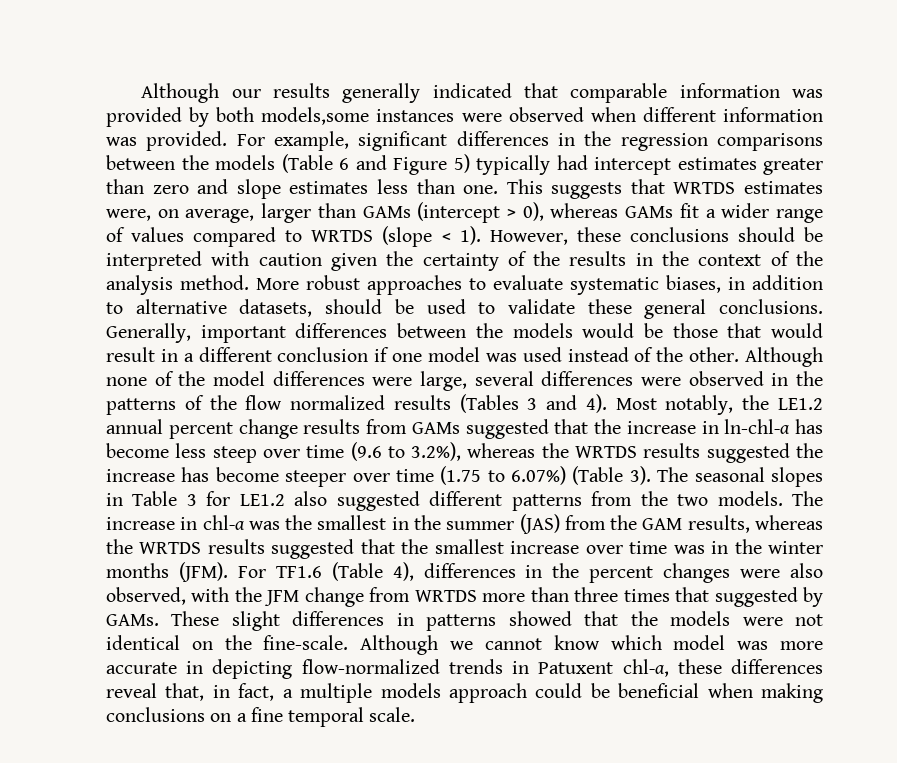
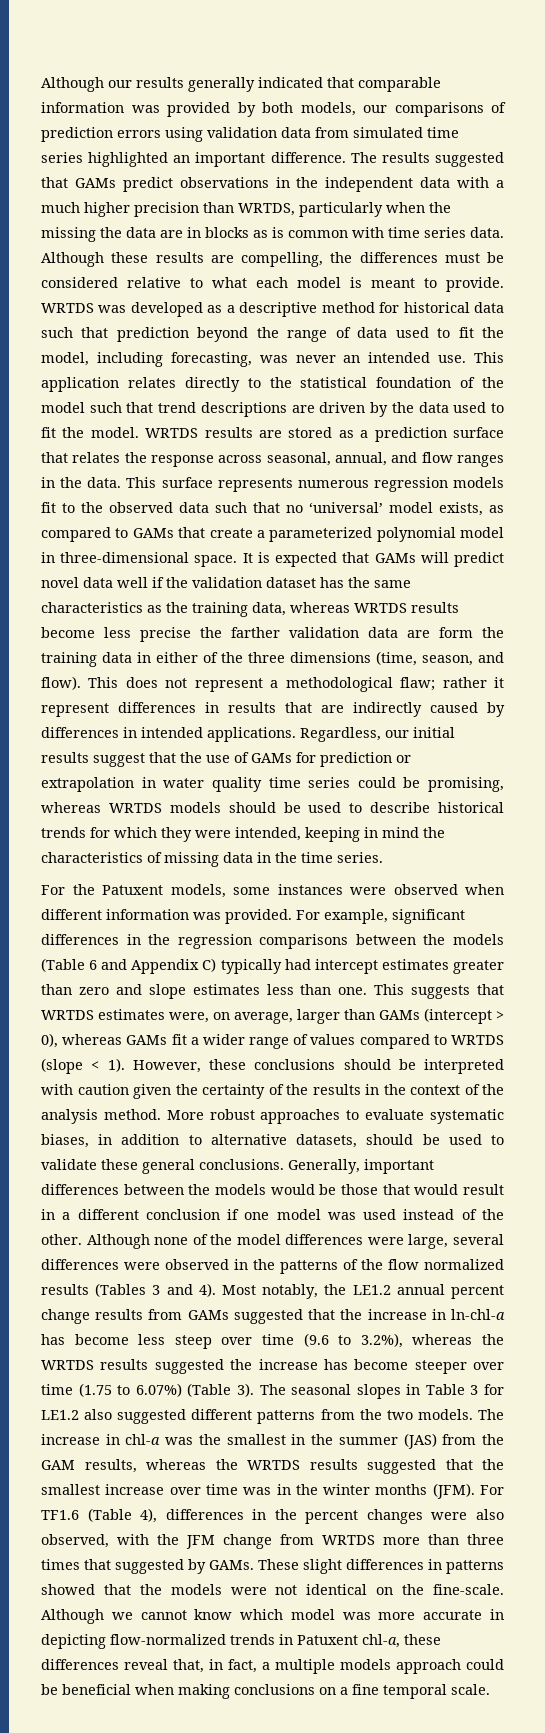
[261,107,370,125] models,some -> [300,102,506,117] [41,127,459,142] [41,152,505,167] [41,177,505,192] [41,202,451,217] [41,227,504,242] [41,252,504,267] [41,277,504,292] [41,302,505,317] [41,327,504,342] [41,352,504,367] [41,377,504,392] [41,402,505,417] [41,427,504,442] [41,452,504,467] [41,477,504,492] [41,502,504,516] [41,527,504,542] [41,552,505,567] [41,577,411,588] [41,602,459,617] [41,627,504,642] [41,651,504,667] [41,676,505,692] [41,702,505,717] [41,727,455,742] [41,752,411,767] [41,777,504,792] [41,802,504,813] [41,827,445,842] [41,852,383,867] [41,884,270,898] models, our comparisons of prediction errors using validation data from simulated time series highlighted an important difference. The results suggested that GAMs predict observations in the independent data with a much higher precision than WRTDS, particularly when the missing the data are in blocks as is common with time series data. Although these results are compelling, the differences must be considered relative to what each model is meant to provide. WRTDS was developed as a descriptive method for historical data such that prediction beyond the range of data used to fit the model, including forecasting, was never an intended use. This application relates directly to the statistical foundation of the model such that trend descriptions are driven by the data used to fit the model. WRTDS results are stored as a prediction surface that relates the response across seasonal, annual, and flow ranges in the data. This surface represents numerous regression models fit to the observed data such that no ‘universal’ model exists, as compared to GAMs that create a parameterized polynomial model in three-dimensional space. It is expected that GAMs will predict novel data well if the validation dataset has the same characteristics as the training data, whereas WRTDS results become less precise the farther validation data are form the training data in either of the three dimensions (time, season, and flow). This does not represent a methodological flaw; rather it represent differences in results that are indirectly caused by differences in intended applications. Regardless, our initial results suggest that the use of GAMs for prediction or extrapolation in water quality time series could be promising, whereas WRTDS models should be used to describe historical trends for which they were intended, keeping in mind the characteristics of missing data in the time series. // For the Patuxent models, some
[393,154,470,175] Figure 5) -> [131,958,217,974] Appendix C)

